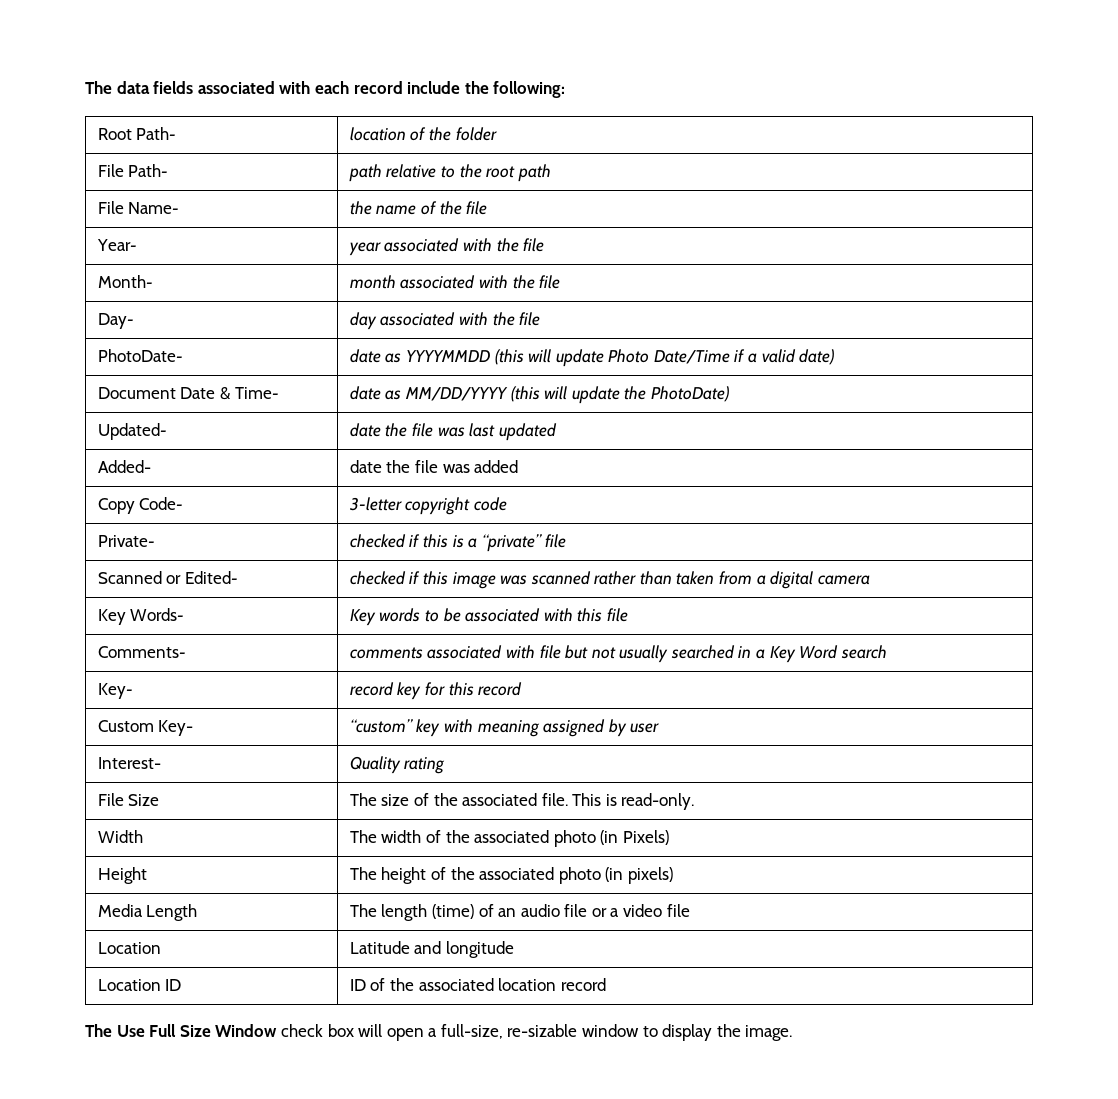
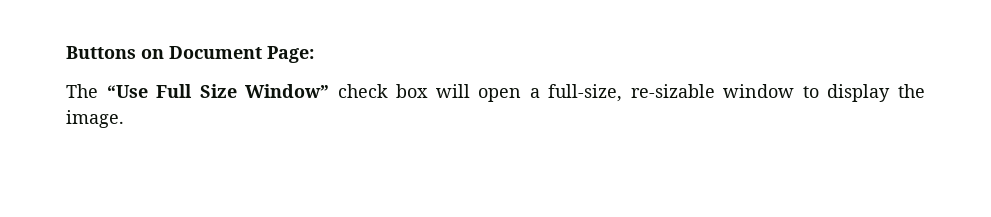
[85,81,566,98] [97,127,177,140] [349,127,497,141] [97,164,169,177] [348,164,551,182] [97,201,180,214] [349,201,488,215] [96,239,137,251] [348,238,545,256] [97,275,153,288] [349,275,561,289] [97,313,134,329] [349,312,541,330] [97,349,183,362] [349,349,835,367] [97,387,279,400] [349,386,729,404] [97,423,167,440] [349,423,557,441] [97,460,151,473] [349,460,519,473] [97,497,184,514] [348,497,507,515] [97,535,155,547] [349,534,567,552] [97,571,238,584] [349,571,870,589] [97,608,185,625] [349,608,628,626] [97,646,186,658] [349,645,887,663] [97,683,133,699] [349,682,523,700] [97,720,194,736] [349,719,660,737] [97,757,161,769] [349,756,446,774] [97,793,160,806] [349,793,695,810] [97,830,143,843] [349,830,669,847] [97,867,147,884] [349,867,673,884] [97,904,198,921] [349,904,690,921] [97,942,161,954] [349,941,514,958] [97,979,182,991] [349,978,606,991] [85,1024,145,1037] The data fields associated with each record include the following: // Root Path- | location of the folder // File Path- | path relative to the root path // File Name- | the name of the file // Year- | year associated with the file // Month- | month associated with the file // Day- | day associated with the file // PhotoDate- | date as YYYYMMDD (this will update Photo Date/Time if a valid date) // Document Date & Time- | date as MM/DD/YYYY (this will update the PhotoDate) // Updated- | date the file was last updated // Added- | date the file was added // Copy Code- | 3-letter copyright code // Private- | checked if this is a “private” file // Scanned or Edited- | checked if this image was scanned rather than taken from a digital camera // Key Words- | Key words to be associated with this file // Comments- | comments associated with file but not usually searched in a Key Word search // Key- | record key for this record // Custom Key- | “custom” key with meaning assigned by user // Interest- | Quality rating // File Size | The size of the associated file. This is read-only. // Width | The width of the associated photo (in Pixels) // Height | The height of the associated photo (in pixels) // Media Length | The length (time) of an audio file or a video file // Location | Latitude and longitude // Location ID | ID of the associated location record // The Use -> [66,46,314,63] [66,84,148,98] Buttons on Document Page: // The “Use
[215,1024,278,1037] Window -> [245,84,330,98] Window”

